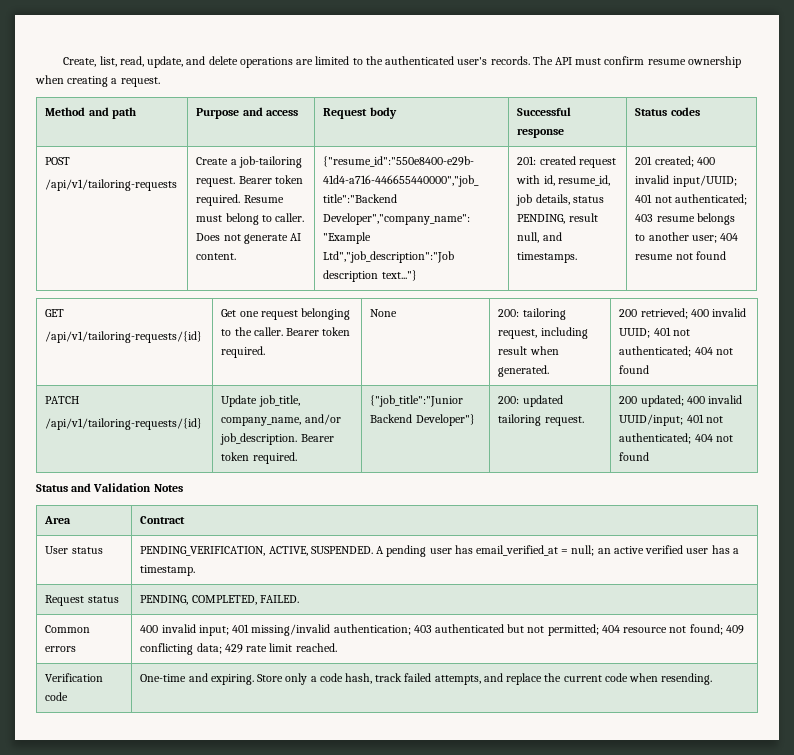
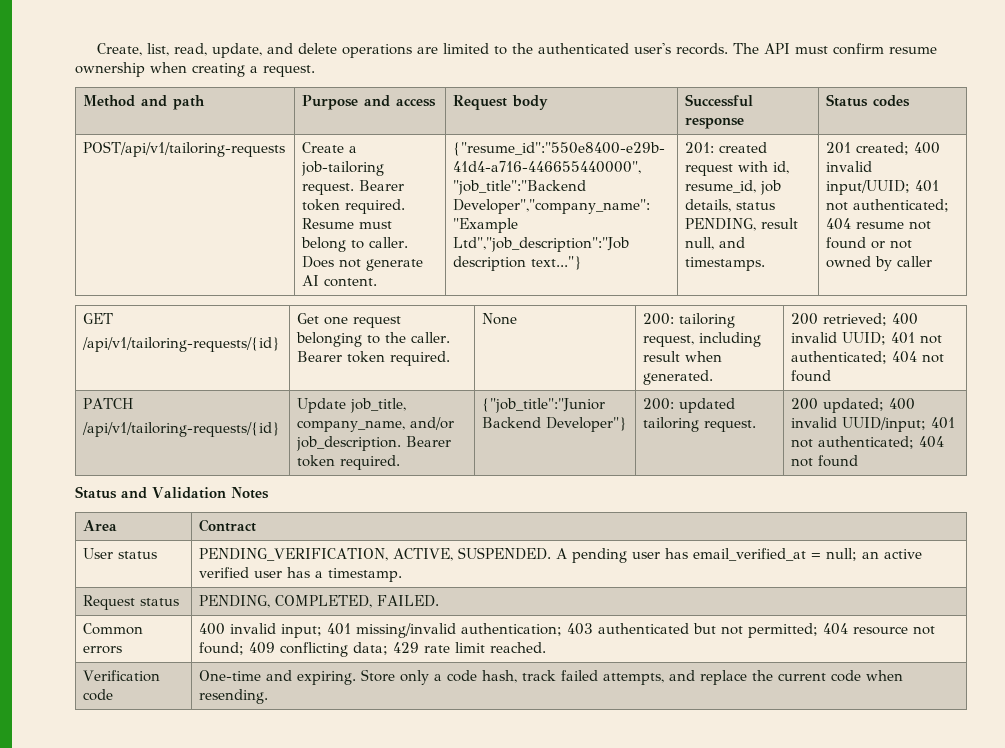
[45,157,71,165] [45,179,178,191] POST // /api/v1/tailoring-requests -> [83,141,286,157] POST/api/v1/tailoring-requests
[635,213,735,225] [635,232,717,243] 403 resume belongs to another user; -> (950, 205) none
(726, 255) none -> [871,240,913,249] [826,256,933,271] or not owned by caller

